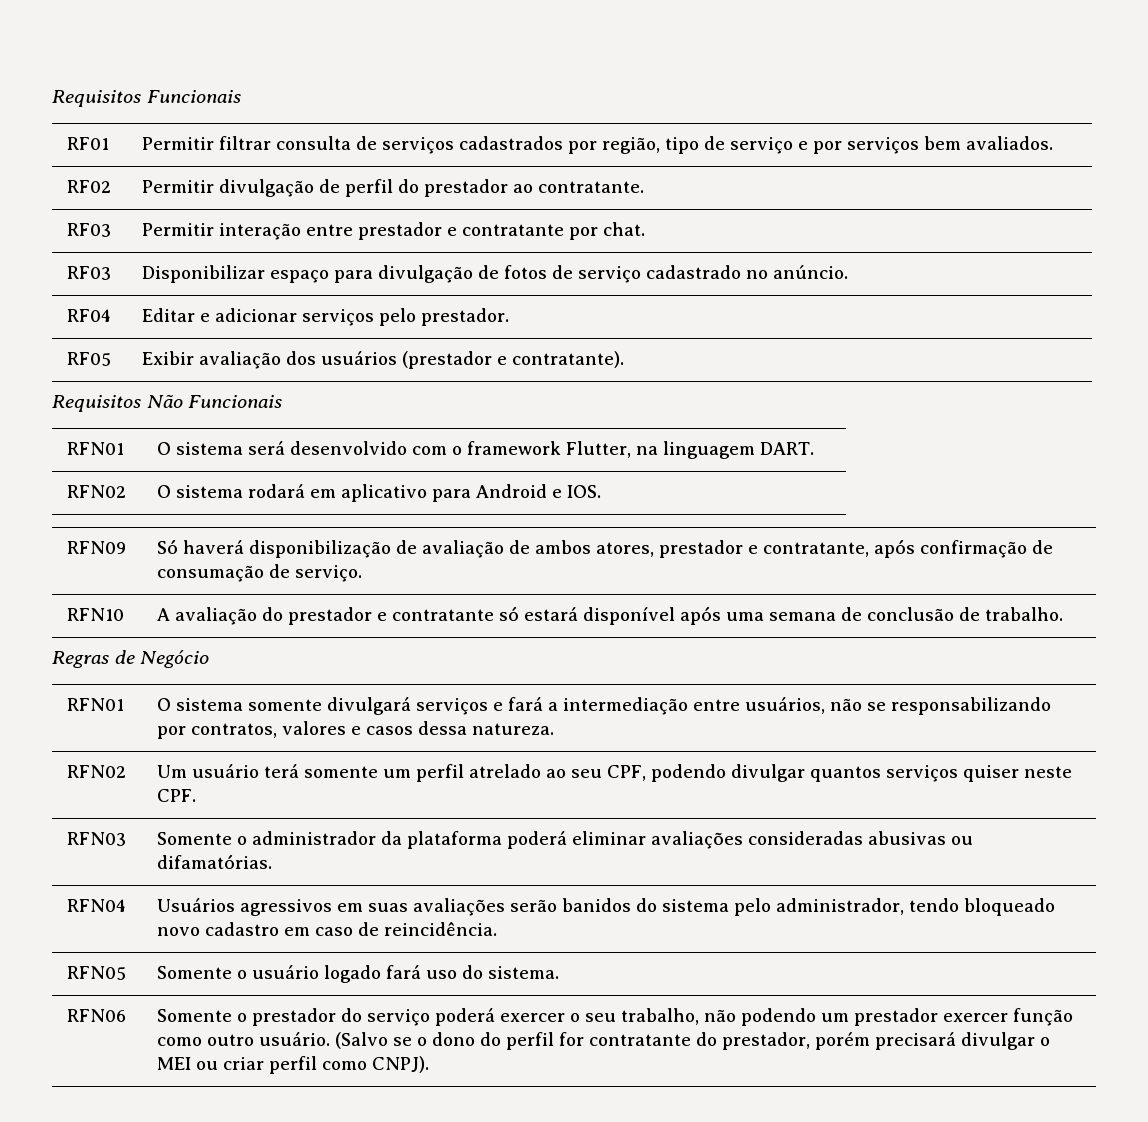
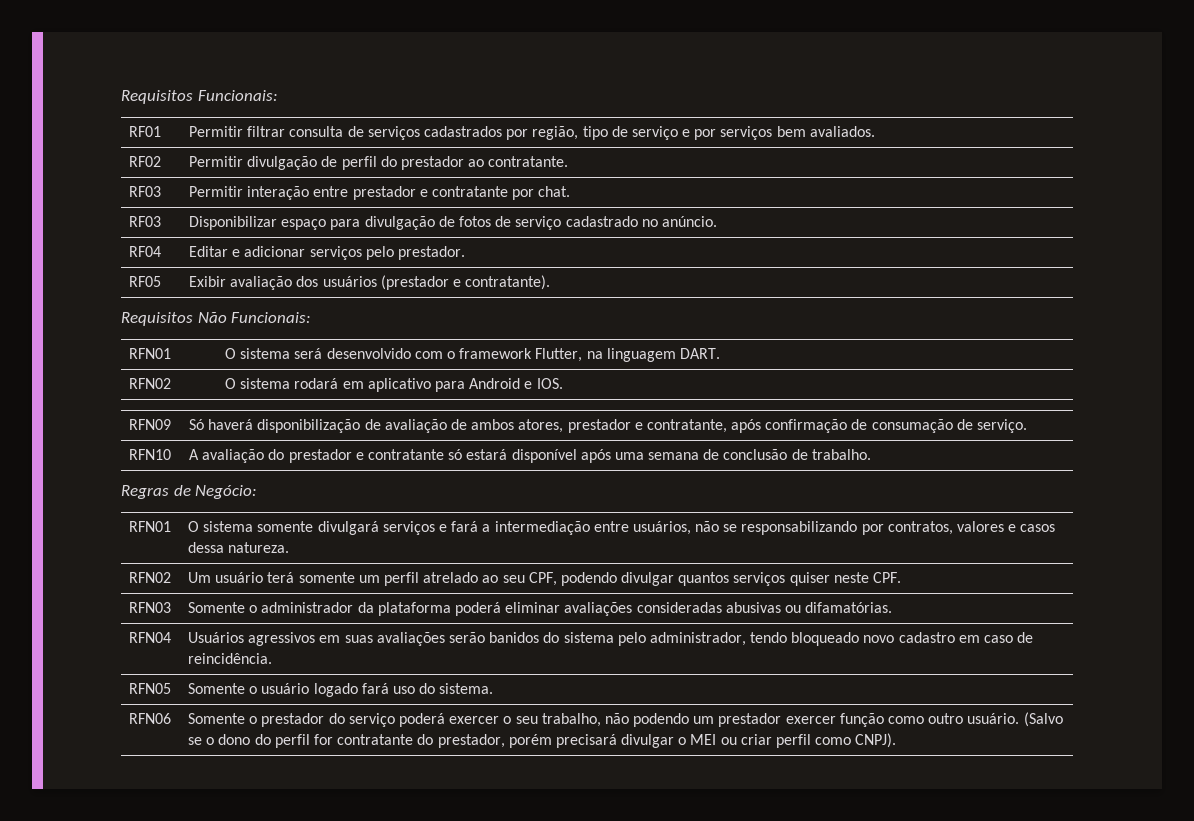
[52,90,241,107] Requisitos Funcionais -> [121,90,278,104] Requisitos Funcionais:
[188,395,283,408] Funcionais -> [231,312,312,323] Funcionais:
[140,650,210,668] Negócio -> [195,485,258,499] Negócio:

